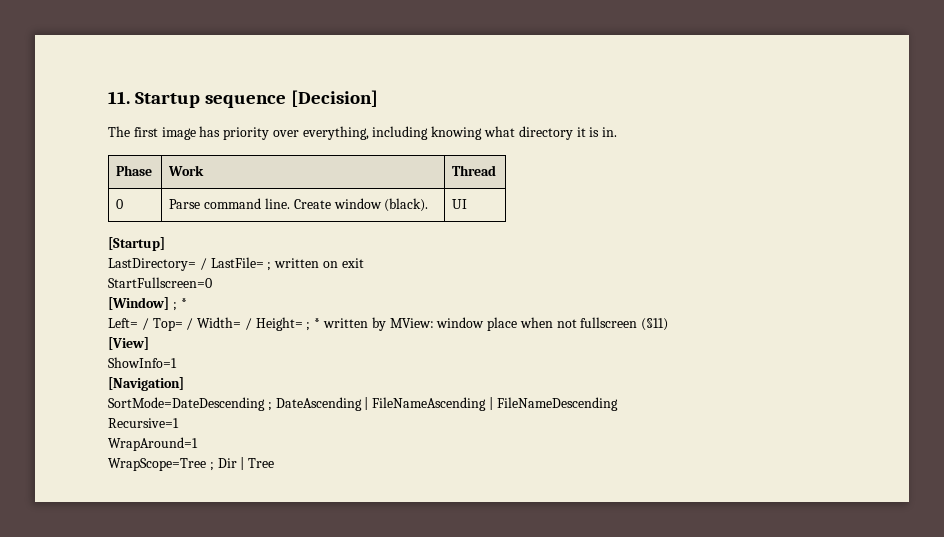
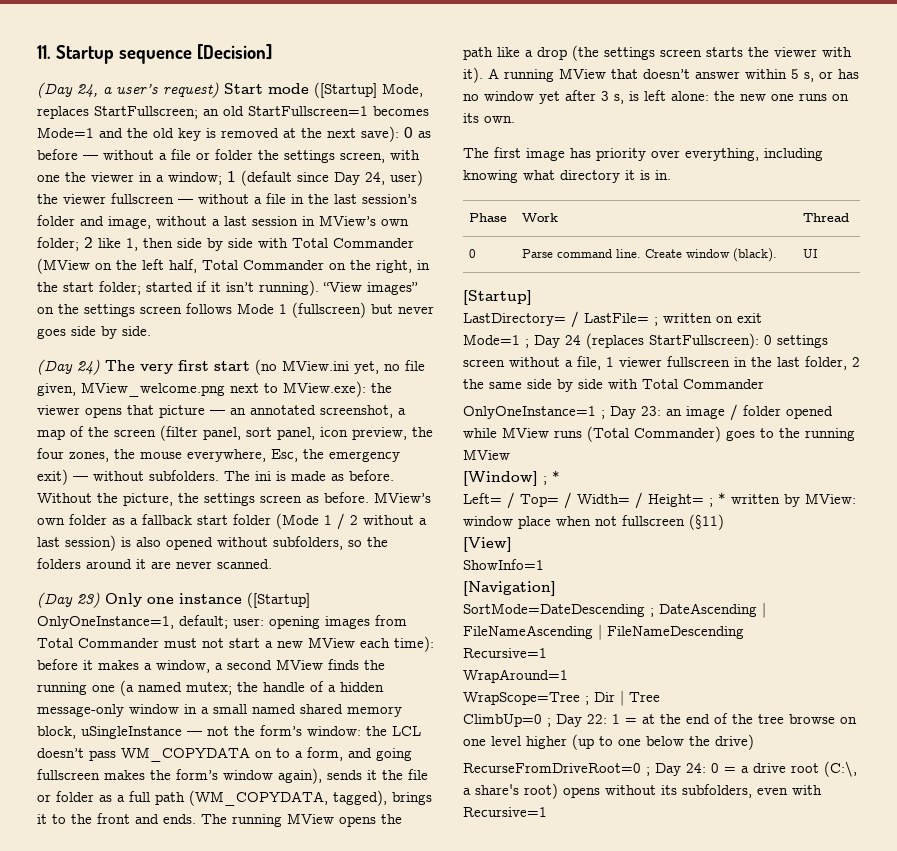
(379, 98) none -> [37,82,423,98] [37,106,429,119] [37,126,431,142] [37,149,420,163] [37,170,423,186] [37,193,417,204] [37,215,409,229] [37,237,414,251] [37,258,430,274] [37,280,418,296] [37,302,434,318] [37,326,151,339] [37,359,425,375] [37,381,392,397] [37,405,406,418] [37,425,433,441] [37,448,400,462] [37,469,394,485] [37,492,431,506] [37,513,427,530] [37,535,388,551] [37,558,272,569] [37,592,310,608] [37,615,407,629] [37,636,434,652] [37,659,385,673] [37,680,384,696] [37,704,402,717] [37,725,421,739] [37,747,412,762] [37,768,428,784] [37,790,432,806] [37,813,402,827] [463,45,852,61] [463,67,859,83] [463,90,849,104] [463,113,515,123] // (Day 24, a user’s request) Start mode ([Startup] Mode, replaces StartFullscreen; an old StartFullscreen=1 becomes Mode=1 and the old key is removed at the next save): 0 as before — without a file or folder the settings screen, with one the viewer in a window; 1 (default since Day 24, user) the viewer fullscreen — without a file in the last session’s folder and image, without a last session in MView’s own folder; 2 like 1, then side by side with Total Commander (MView on the left half, Total Commander on the right, in the start folder; started if it isn’t running). “View images” on the settings screen follows Mode 1 (fullscreen) but never goes side by side. // (Day 24) The very first start (no MView.ini yet, no file given, MView_welcome.png next to MView.exe): the viewer opens that picture — an annotated screenshot, a map of the screen (filter panel, sort panel, icon preview, the four zones, the mouse everywhere, Esc, the emergency exit) — without subfolders. The ini is made as before. Without the picture, the settings screen as before. MView’s own folder as a fallback start folder (Mode 1 / 2 without a last session) is also opened without subfolders, so the folders around it are never scanned. // (Day 23) Only one instance ([Startup] OnlyOneInstance=1, default; user: opening images from Total Commander must not start a new MView each time): before it makes a window, a second MView finds the running one (a named mutex; the handle of a hidden message-only window in a small named shared memory block, uSingleInstance — not the form’s window: the LCL doesn’t pass WM_COPYDATA on to a form, and going fullscreen makes the form’s window again), sends it the file or folder as a full path (WM_COPYDATA, tagged), brings it to the front and ends. The running MView opens the path like a drop (the settings screen starts the viewer with it). A running MView that doesn’t answer within 5 s, or has no window yet after 3 s, is left alone: the new one runs on its own.
[108,277,212,288] StartFullscreen=0 -> [463,333,828,349] [463,356,860,370] [463,379,764,392] [463,404,833,421] [463,426,855,442] [463,449,510,460] Mode=1 ; Day 24 (replaces StartFullscreen): 0 settings screen without a file, 1 viewer fullscreen in the last folder, 2 the same side by side with Total Commander // OnlyOneInstance=1 ; Day 23: an image / folder opened while MView runs (Total Commander) goes to the running MView
(275, 463) none -> [463,713,857,727] [463,734,754,750] [463,761,857,777] [463,783,822,799] [463,807,547,817] // ClimbUp=0 ; Day 22: 1 = at the end of the tree browse on one level higher (up to one below the drive) // RecurseFromDriveRoot=0 ; Day 24: 0 = a drive root (C:\, a share's root) opens without its subfolders, even with Recursive=1

